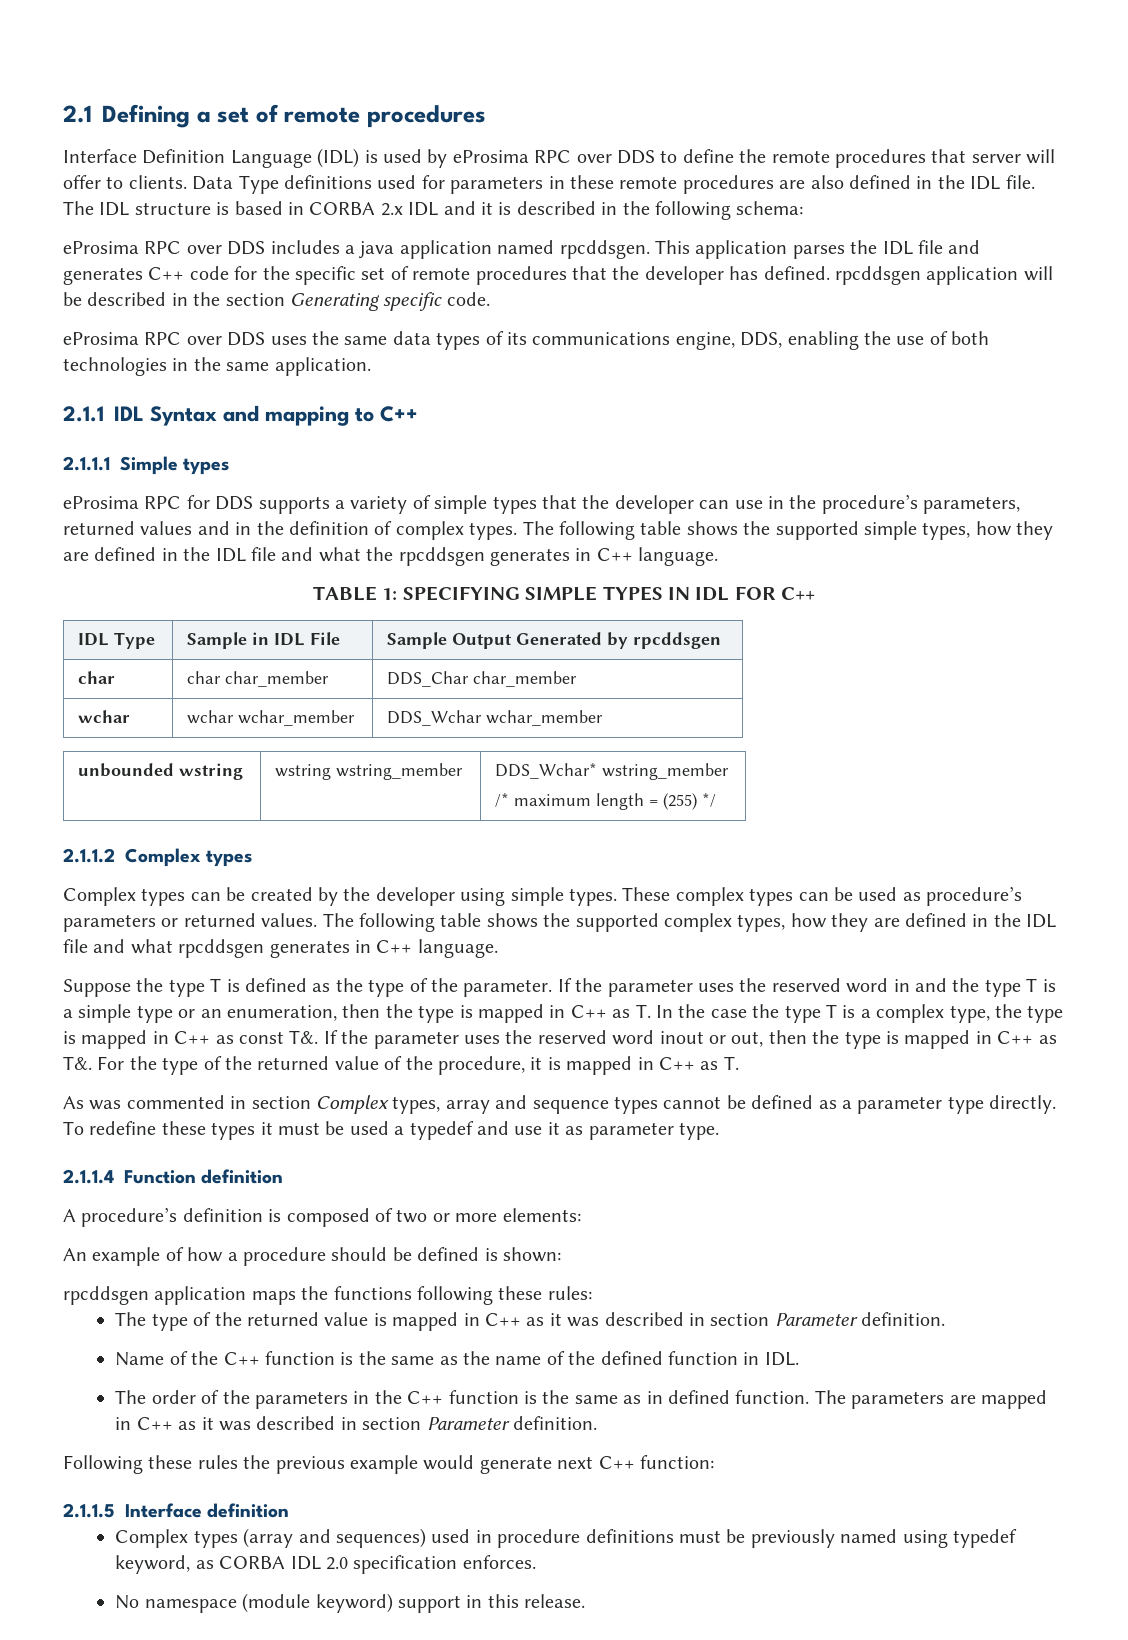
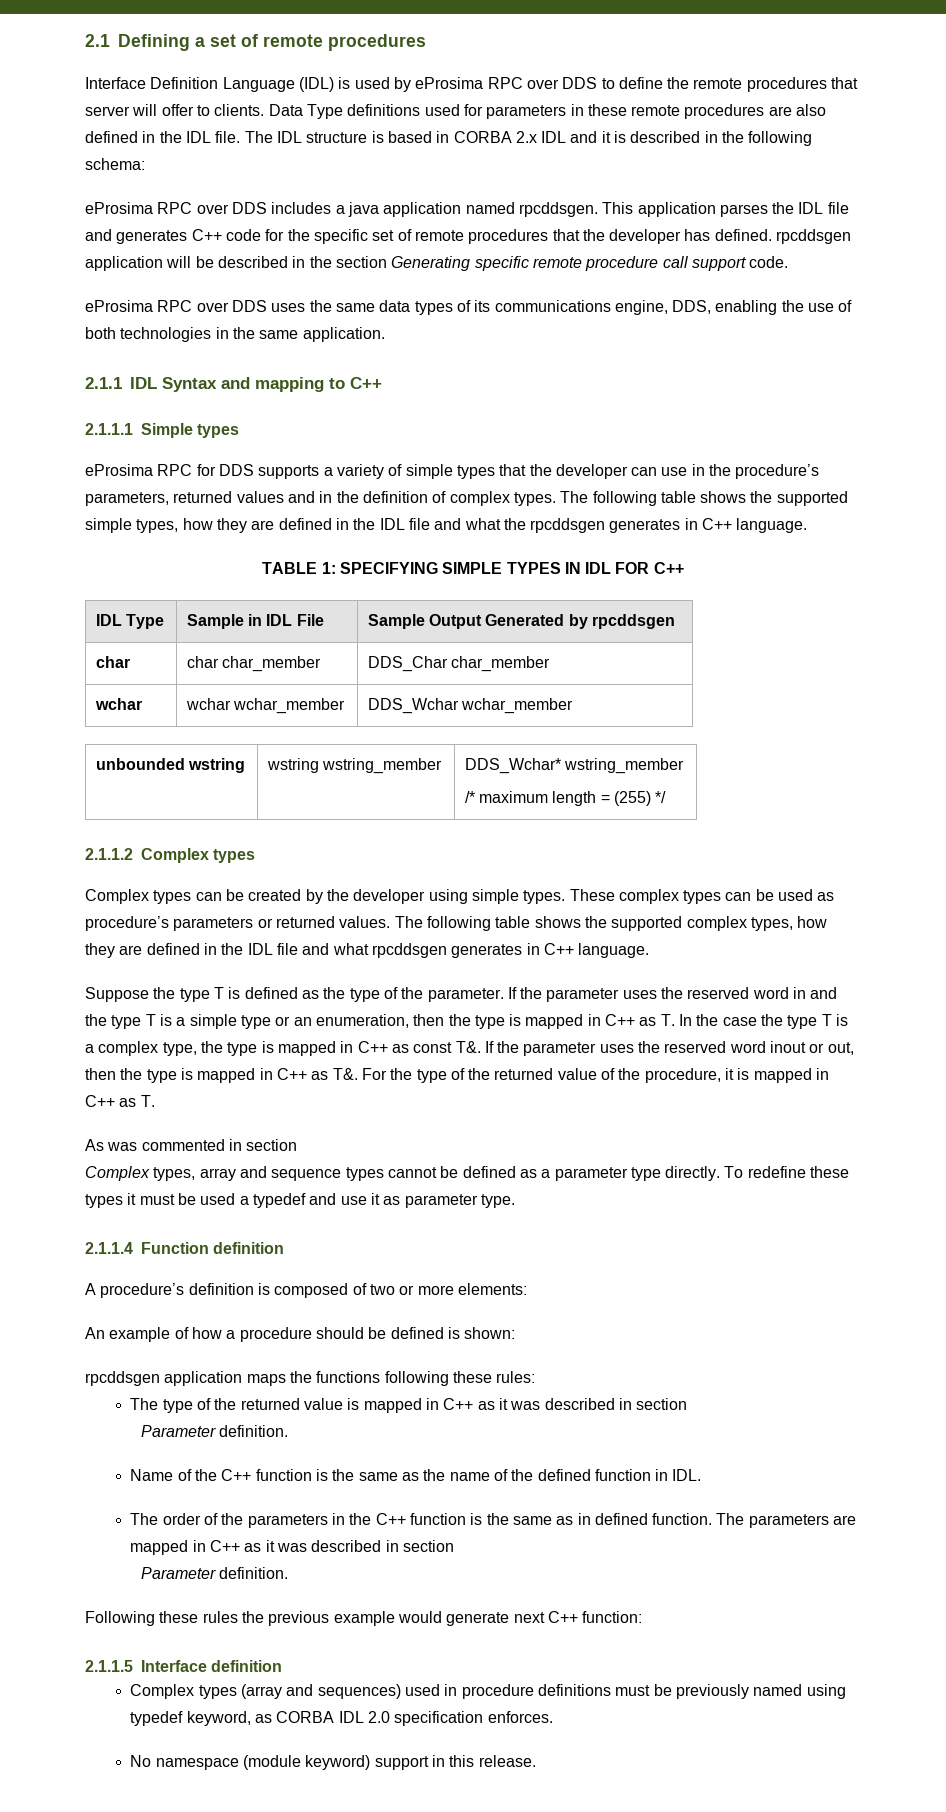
(443, 301) none -> [532,256,746,271] remote procedure call support
(311, 1102) none -> (298, 1145) //
(770, 1319) none -> (688, 1404) //
(422, 1423) none -> (454, 1546) //

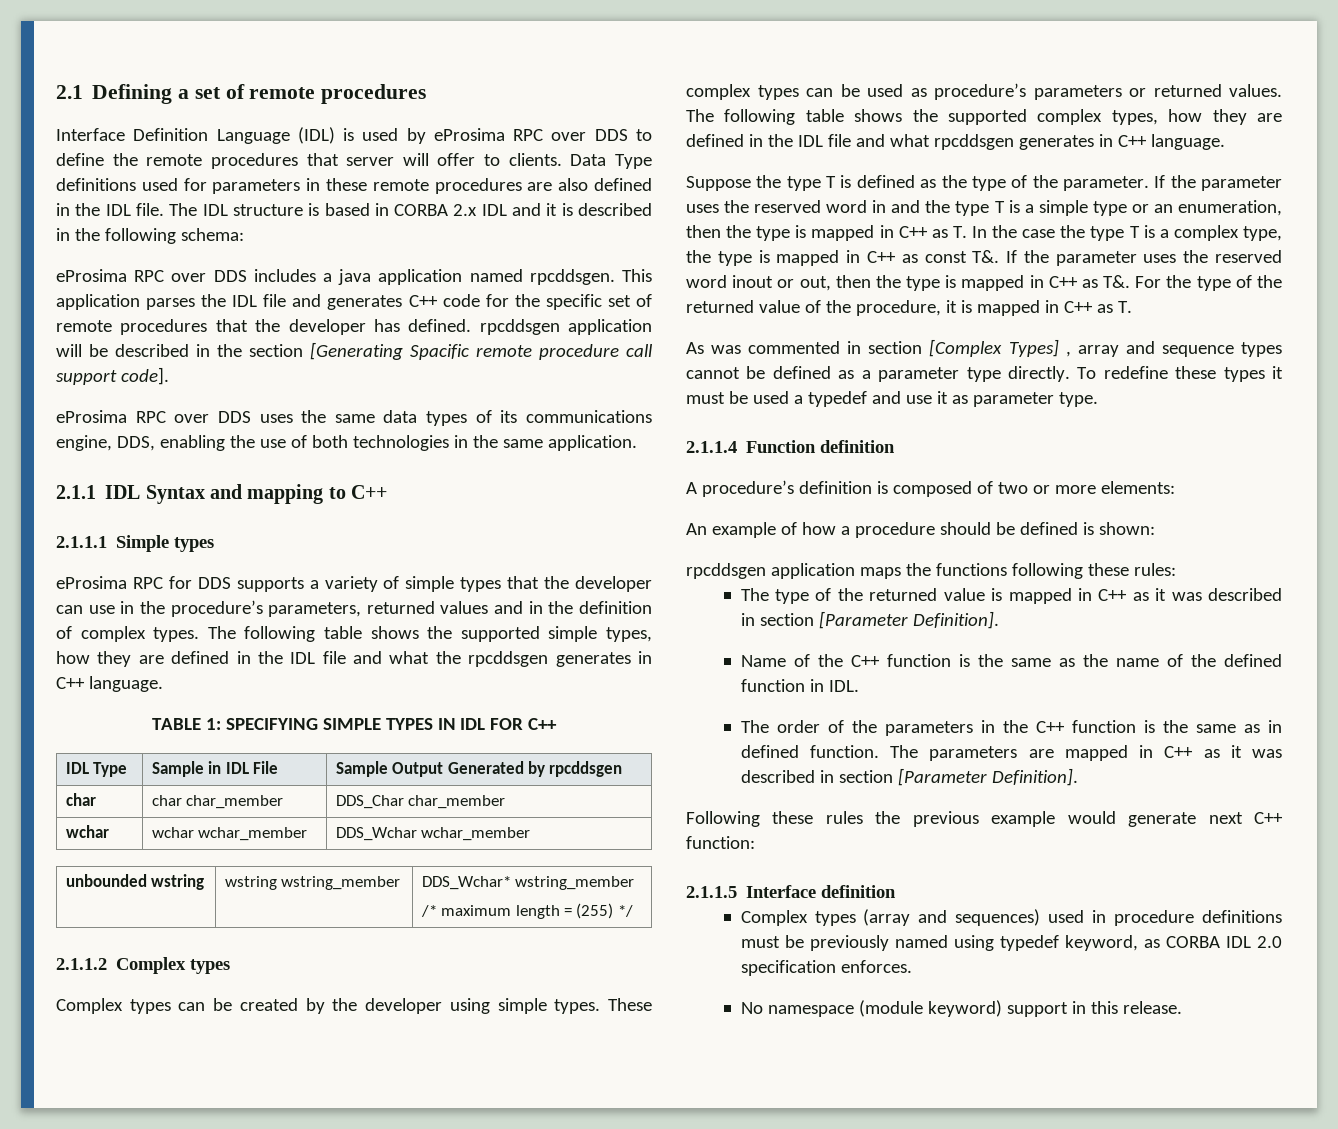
[391,256,529,271] Generating specific -> [310,342,469,360] [Generating Spacific
[749,256,789,268] code. -> [120,367,169,385] code].
[85,1166,196,1181] // Complex types, -> [929,339,1071,357] [Complex Types] ,
[140,1425,288,1437] // Parameter definition. -> [818,611,999,629] [Parameter Definition].
[140,1567,288,1579] // Parameter definition. -> [897,768,1078,786] [Parameter Definition].

